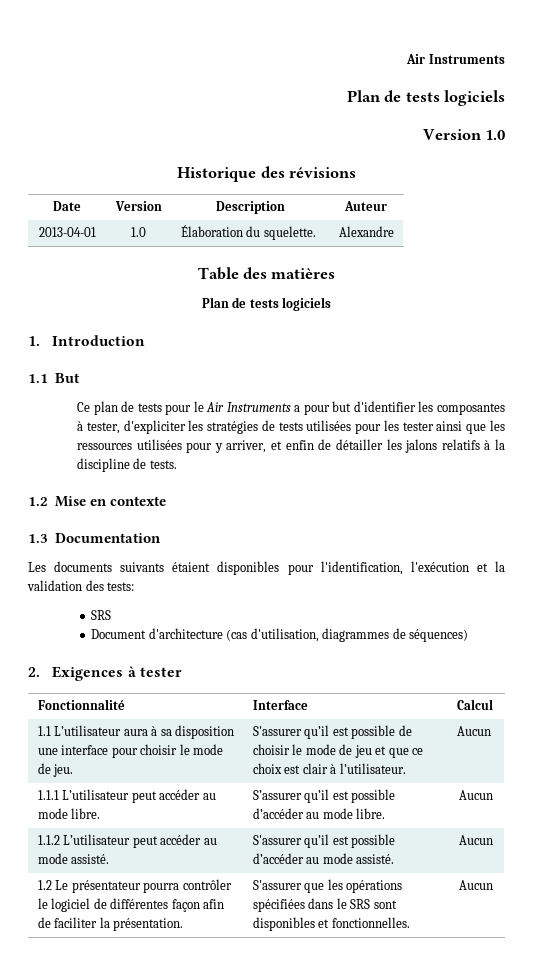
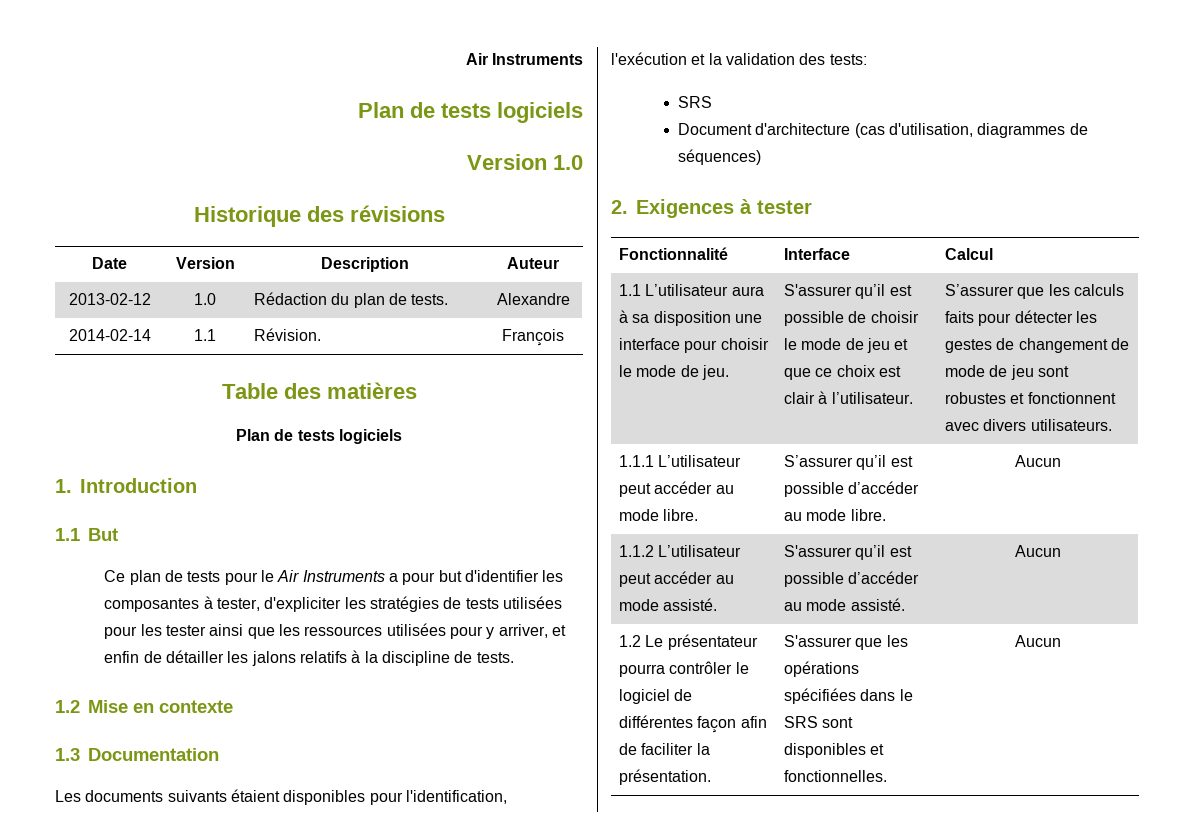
[38,227,96,237] 2013-04-01 -> [68,293,151,305] 2013-02-12
[180,225,316,240] [338,226,394,237] Élaboration du squelette. | Alexandre -> [254,292,449,308] [496,293,570,305] [68,329,151,341] [194,329,216,341] [254,328,322,341] [502,329,564,346] Rédaction du plan de tests. | Alexandre // 2014-02-14 | 1.1 | Révision. | François
[456,726,491,736] Aucun -> [945,284,1125,299] [945,310,1098,326] [945,338,1130,353] [945,365,1070,380] [945,392,1116,404] [945,419,1112,431] S’assurer que les calculs faits pour détecter les gestes de changement de mode de jeu sont robustes et fonctionnent avec divers utilisateurs.

